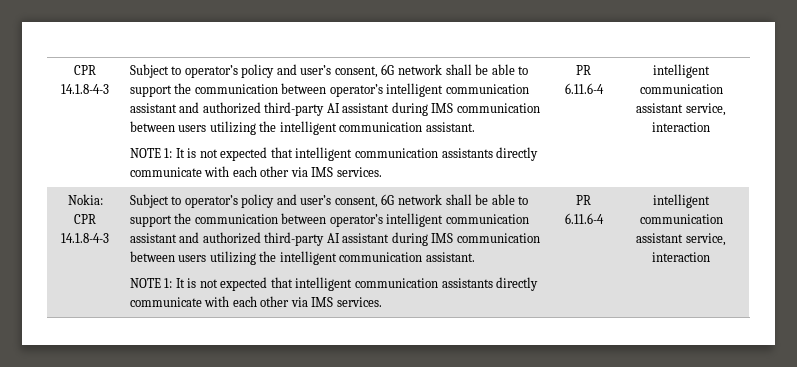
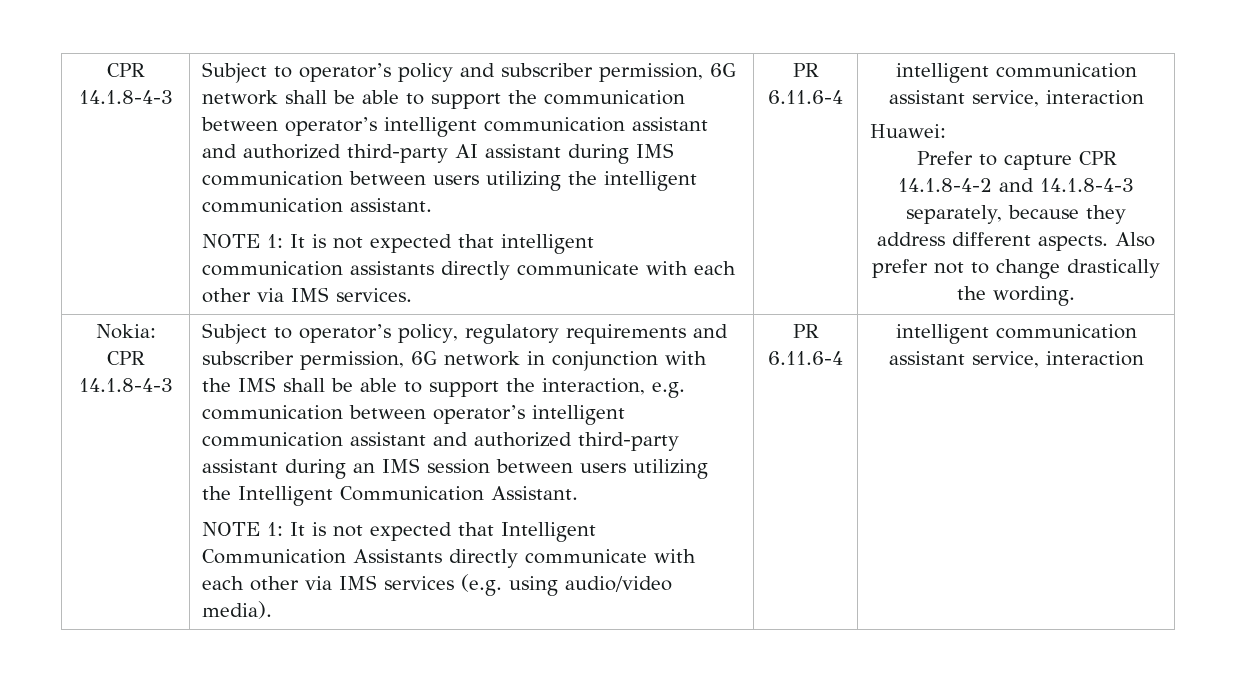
[74,65,96,75] [61,84,109,94] [129,64,378,78] CPR 14.1.8-4-3 | Subject to operator’s policy and user’s consent, -> [107,63,145,77] [78,90,173,104] [201,62,703,83] CPR 14.1.8-4-3 | Subject to operator’s policy and subscriber permission,
(710, 127) none -> [869,124,946,138] [916,151,1117,170] [898,178,1134,192] [905,205,1127,224] [877,232,1155,251] [872,259,1160,279] [957,286,1075,306] // Huawei: // Prefer to capture CPR 14.1.8-4-2 and 14.1.8-4-3 separately, because they address different aspects. Also prefer not to change drastically the wording.
[241,194,529,208] [129,213,529,227] [129,232,540,246] [129,251,475,265] [129,277,539,291] [129,296,382,307] policy and user’s consent, 6G network shall be able to support the communication between operator’s intelligent communication assistant and authorized third-party AI assistant during IMS communication between users utilizing the intelligent communication assistant. // NOTE 1: It is not expected that intelligent communication assistants directly communicate with each other via IMS services. -> [397,324,728,344] [201,351,707,371] [201,377,685,398] [201,405,625,425] [201,432,679,451] [201,458,708,479] [201,486,578,506] [201,522,596,542] [201,549,696,568] [201,574,672,596] [201,601,272,619] policy, regulatory requirements and subscriber permission, 6G network in conjunction with the IMS shall be able to support the interaction, e.g. communication between operator’s intelligent communication assistant and authorized third-party assistant during an IMS session between users utilizing the Intelligent Communication Assistant. // NOTE 1: It is not expected that Intelligent Communication Assistants directly communicate with each other via IMS services (e.g. using audio/video media).

